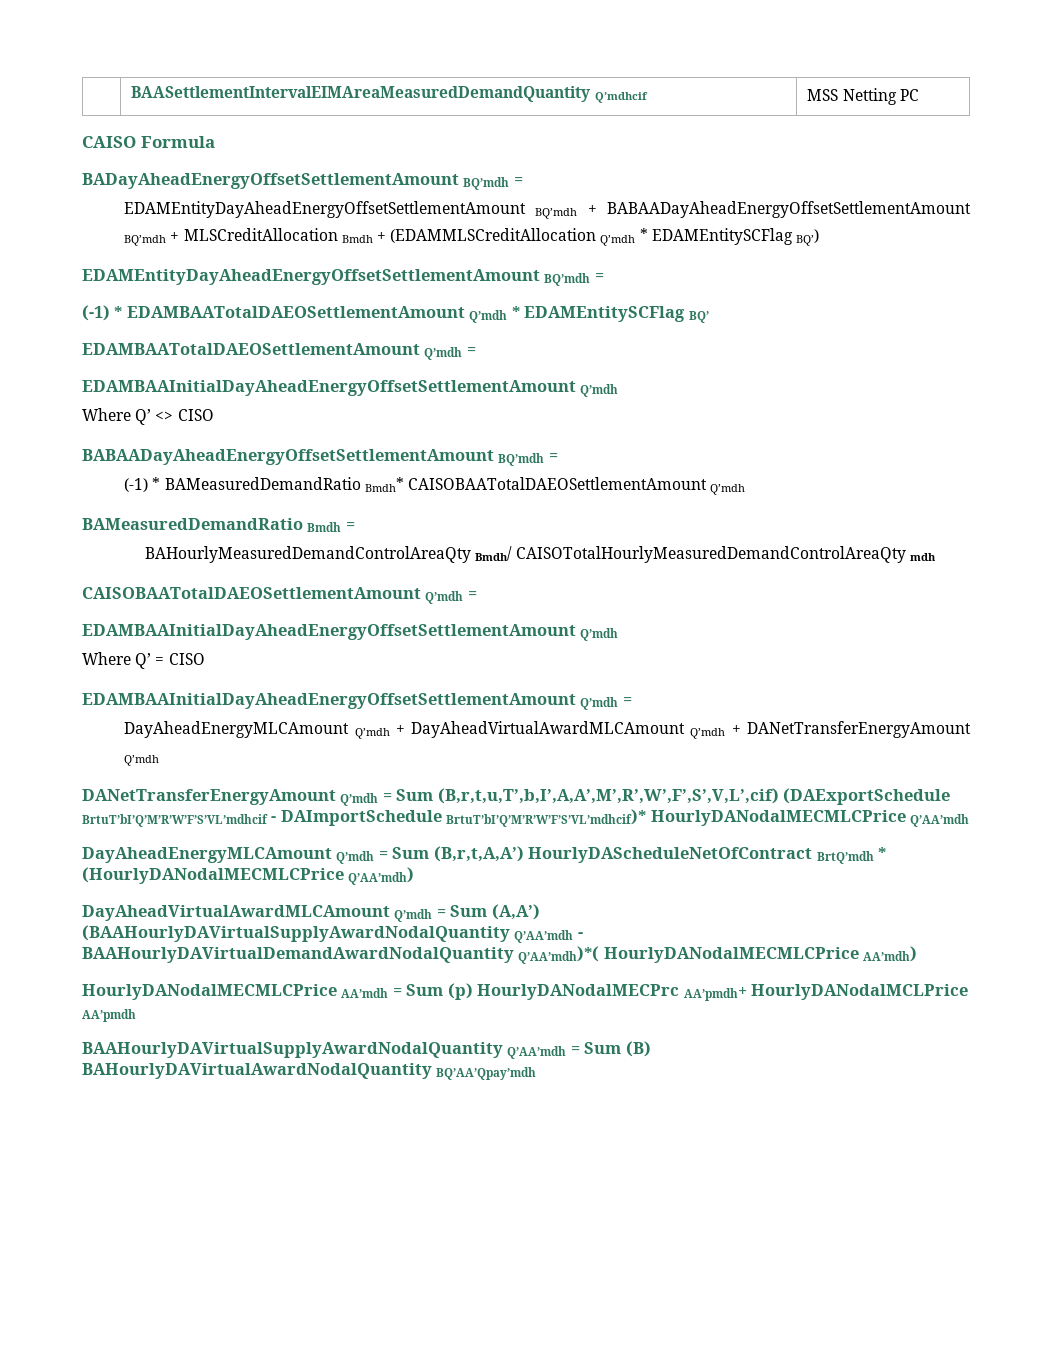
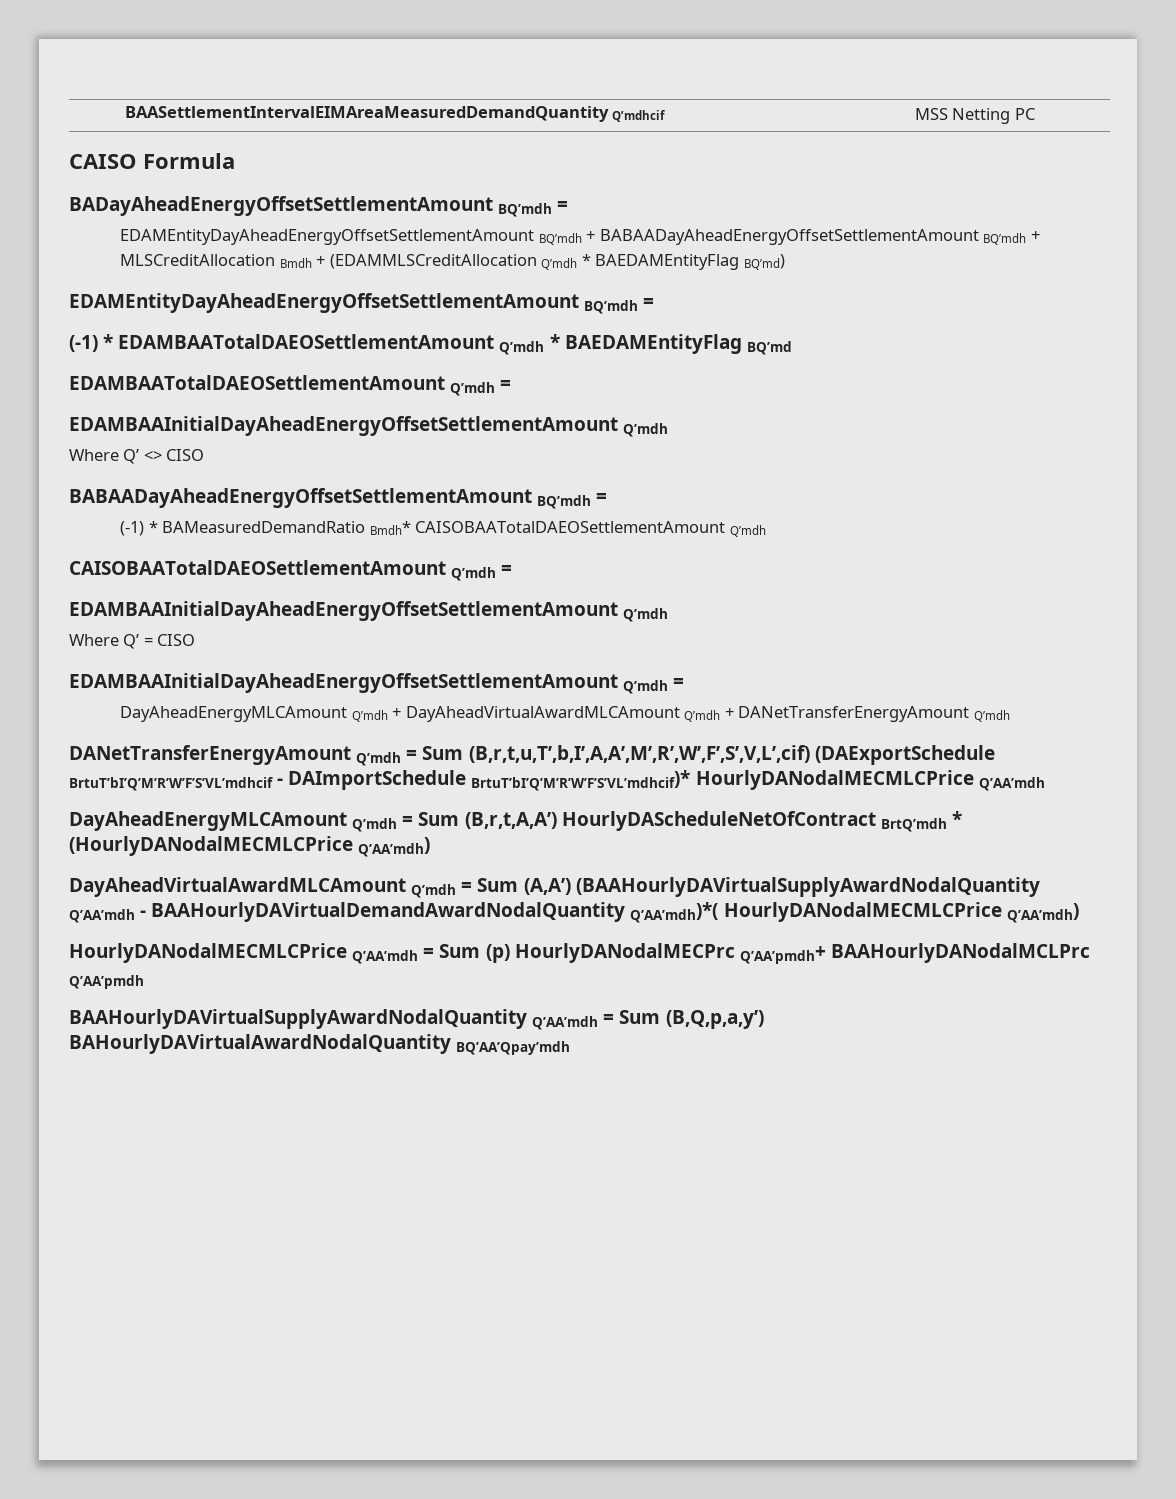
[651,228,819,246] EDAMEntitySCFlag BQ’) -> [595,254,785,270] BAEDAMEntityFlag BQ’md)
[524,306,709,323] EDAMEntitySCFlag BQ’ -> [564,334,792,355] BAEDAMEntityFlag BQ’md
[82,518,355,532] [145,546,936,563] // BAMeasuredDemandRatio Bmdh = // BAHourlyMeasuredDemandControlAreaQty Bmdh/ CAISOTotalHourlyMeasuredDemandControlAreaQty mdh -> (766, 531) none
[863,946,918,962] [82,984,389,1000] AA’mdh) // HourlyDANodalMECMLCPrice AA’mdh -> [1006,903,1079,923] [69,943,419,964] Q’AA’mdh) // HourlyDANodalMECMLCPrice Q’AA’mdh
[683,984,969,1001] [82,1009,136,1022] AA’pmdh+ HourlyDANodalMCLPrice AA’pmdh -> [739,943,1090,964] [69,975,144,989] Q’AA’pmdh+ BAAHourlyDANodalMCLPrc Q’AA’pmdh
[625,1041,651,1057] (B) -> [665,1010,764,1029] (B,Q,p,a,y’)

